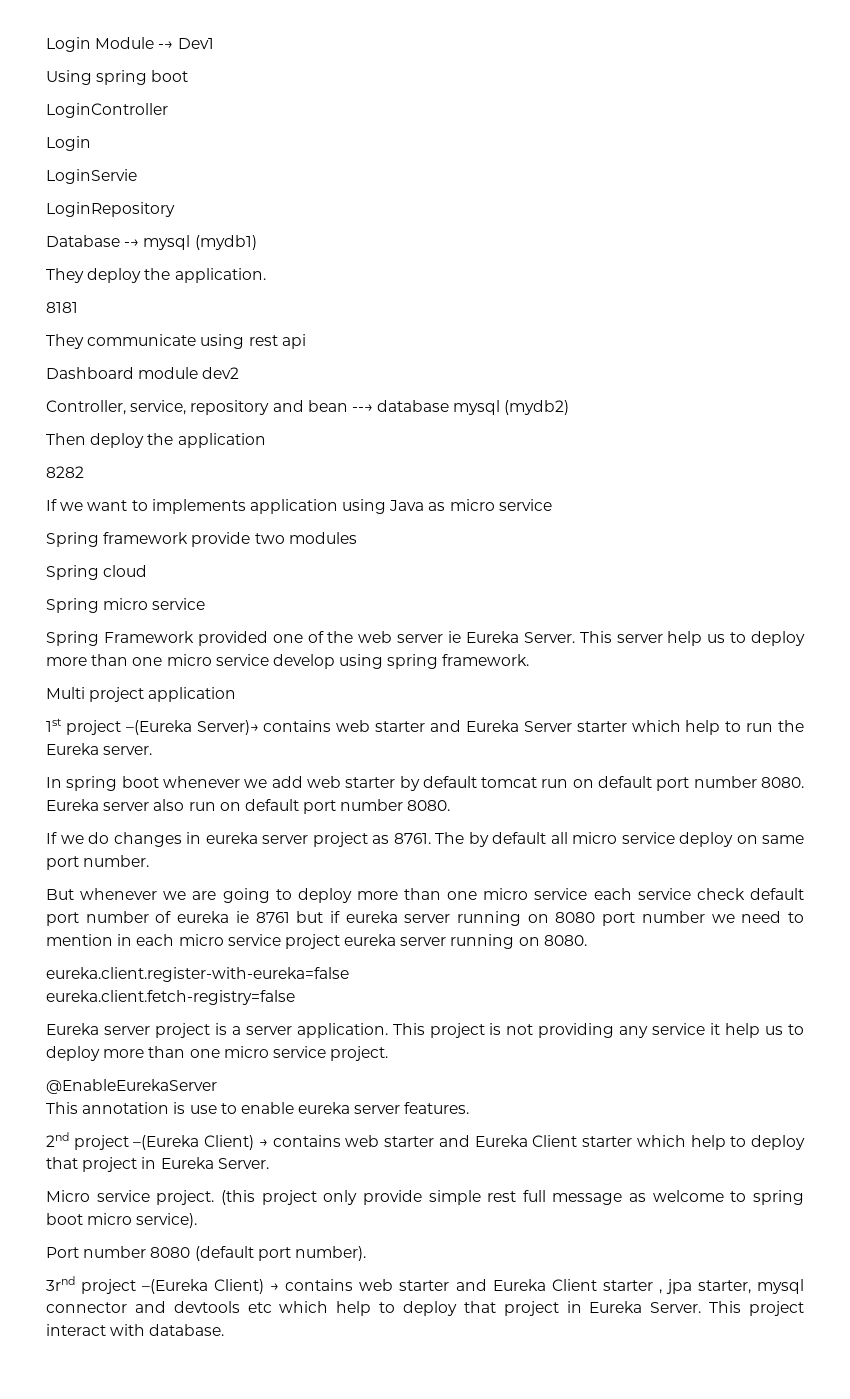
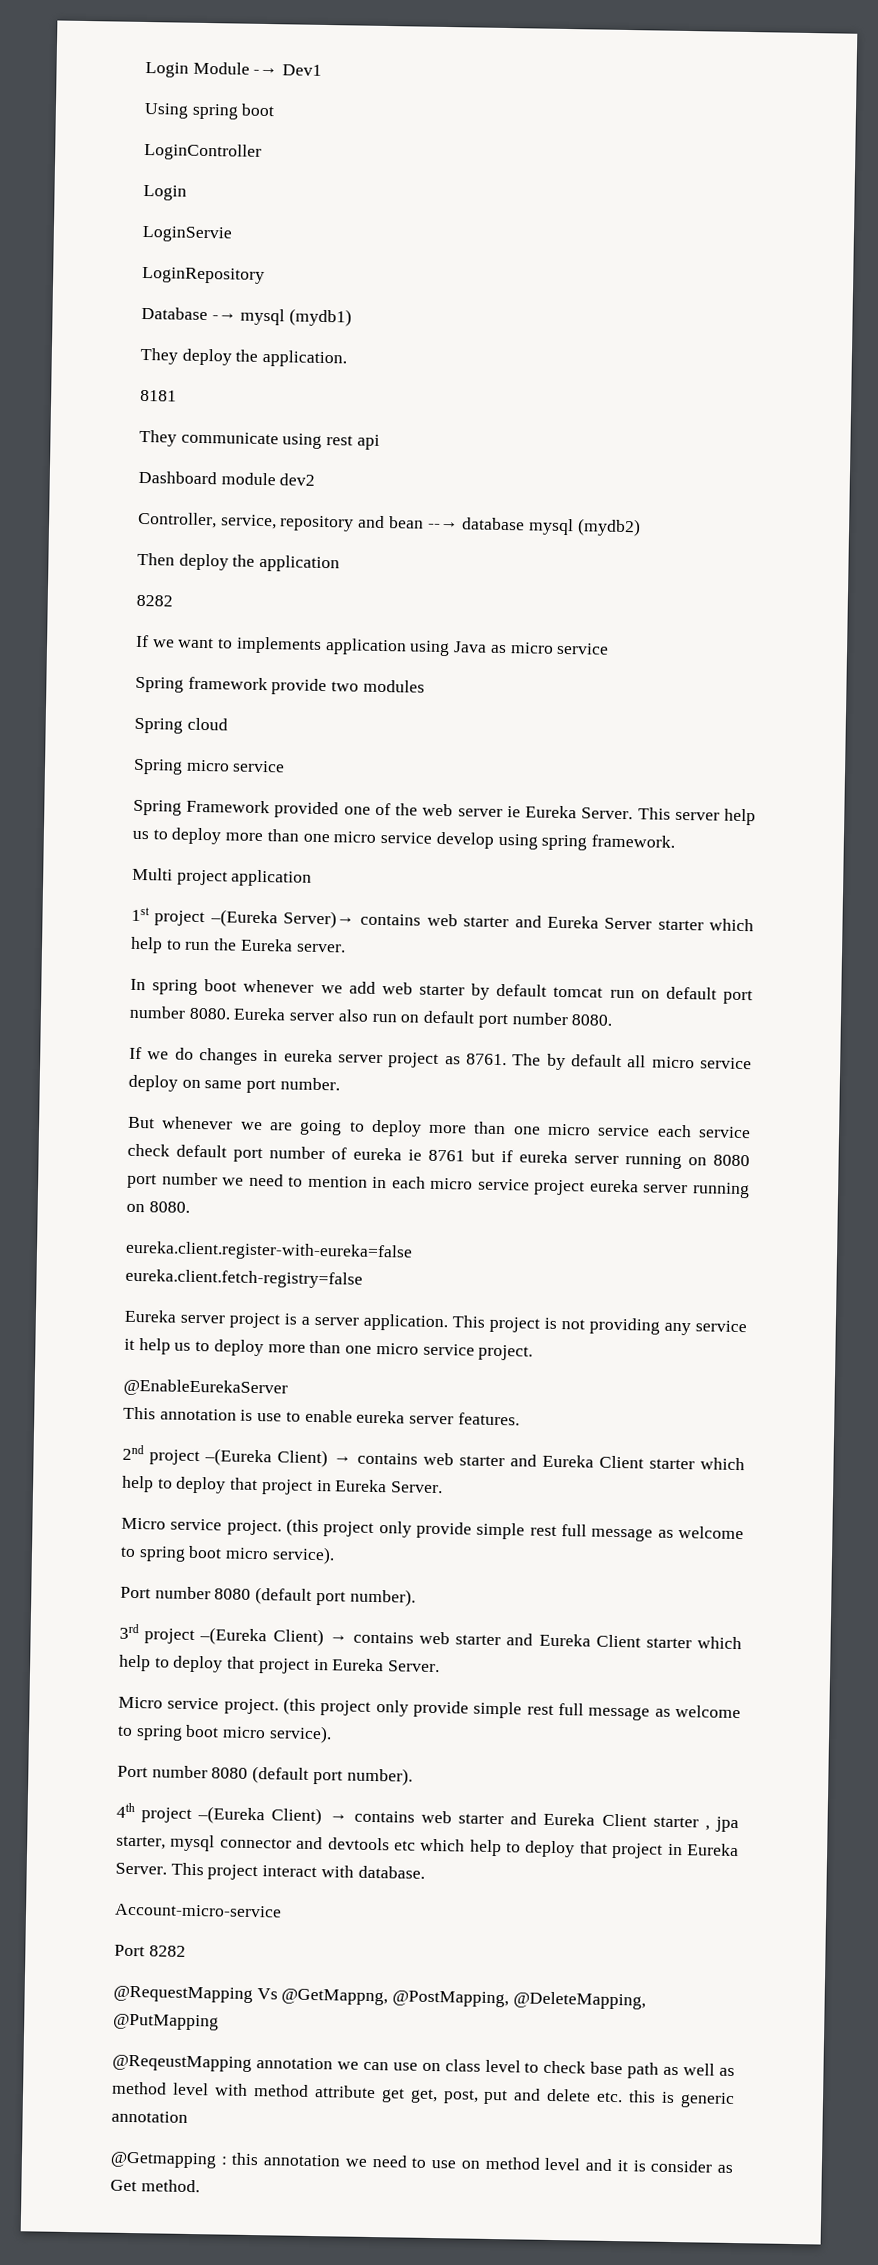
[46,1276,75,1291] 3rnd -> [119,1623,742,1650] [119,1654,441,1674] [118,1696,741,1721] [117,1724,332,1744] [117,1765,413,1786] [116,1802,135,1819] 3rd project –(Eureka Client) → contains web starter and Eureka Client starter which help to deploy that project in Eureka Server. // Micro service project. (this project only provide simple rest full message as welcome to spring boot micro service). // Port number 8080 (default port number). // 4th
(225, 1330) none -> [114,1903,282,1918] [114,1944,186,1957] [113,1985,646,2010] [113,2013,219,2031] [112,2054,736,2079] [112,2081,736,2109] [111,2110,188,2123] [110,2151,734,2174] [110,2179,200,2193] // Account-micro-service // Port 8282 // @RequestMapping Vs @GetMappng, @PostMapping, @DeleteMapping, @PutMapping // @ReqeustMapping annotation we can use on class level to check base path as well as method level with method attribute get get, post, put and delete etc. this is generic annotation // @Getmapping : this annotation we need to use on method level and it is consider as Get method.

